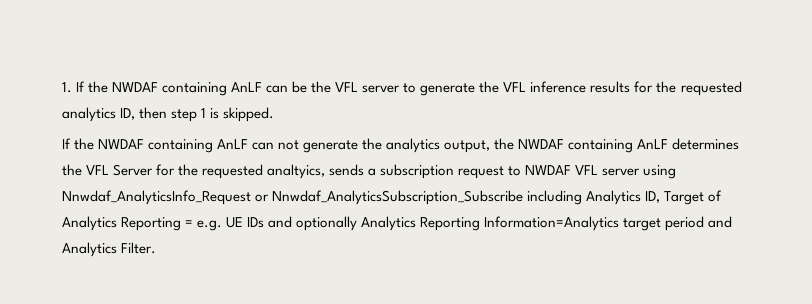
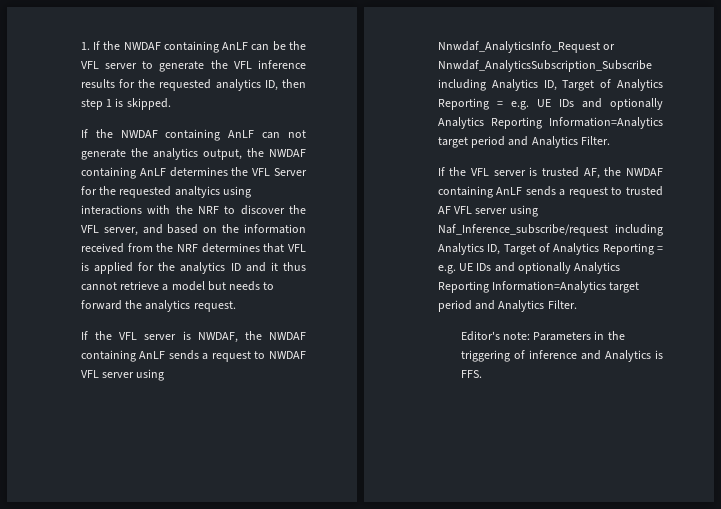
[266,164,455,179] analtyics, sends a subscription -> [174,186,251,198] [80,205,306,215] [80,224,306,236] [80,243,306,253] [80,262,306,274] [80,281,275,291] [80,300,236,312] [80,331,306,343] [80,350,209,362] analtyics using interactions with the NRF to discover the VFL server, and based on the information received from the NRF determines that VFL is applied for the analytics ID and it thus cannot retrieve a model but needs to forward the analytics request. // If the VFL server is NWDAF, the NWDAF containing AnLF sends a
(156, 248) none -> [437,167,663,179] [437,186,663,198] [437,205,538,217] [437,224,663,236] [437,243,663,255] [437,262,621,274] [437,281,640,293] [437,300,577,312] [460,331,625,341] [460,350,663,362] [460,370,482,378] // If the VFL server is trusted AF, the NWDAF containing AnLF sends a request to trusted AF VFL server using Naf_Inference_subscribe/request including Analytics ID, Target of Analytics Reporting = e.g. UE IDs and optionally Analytics Reporting Information=Analytics target period and Analytics Filter. // Editor's note: Parameters in the triggering of inference and Analytics is FFS.

